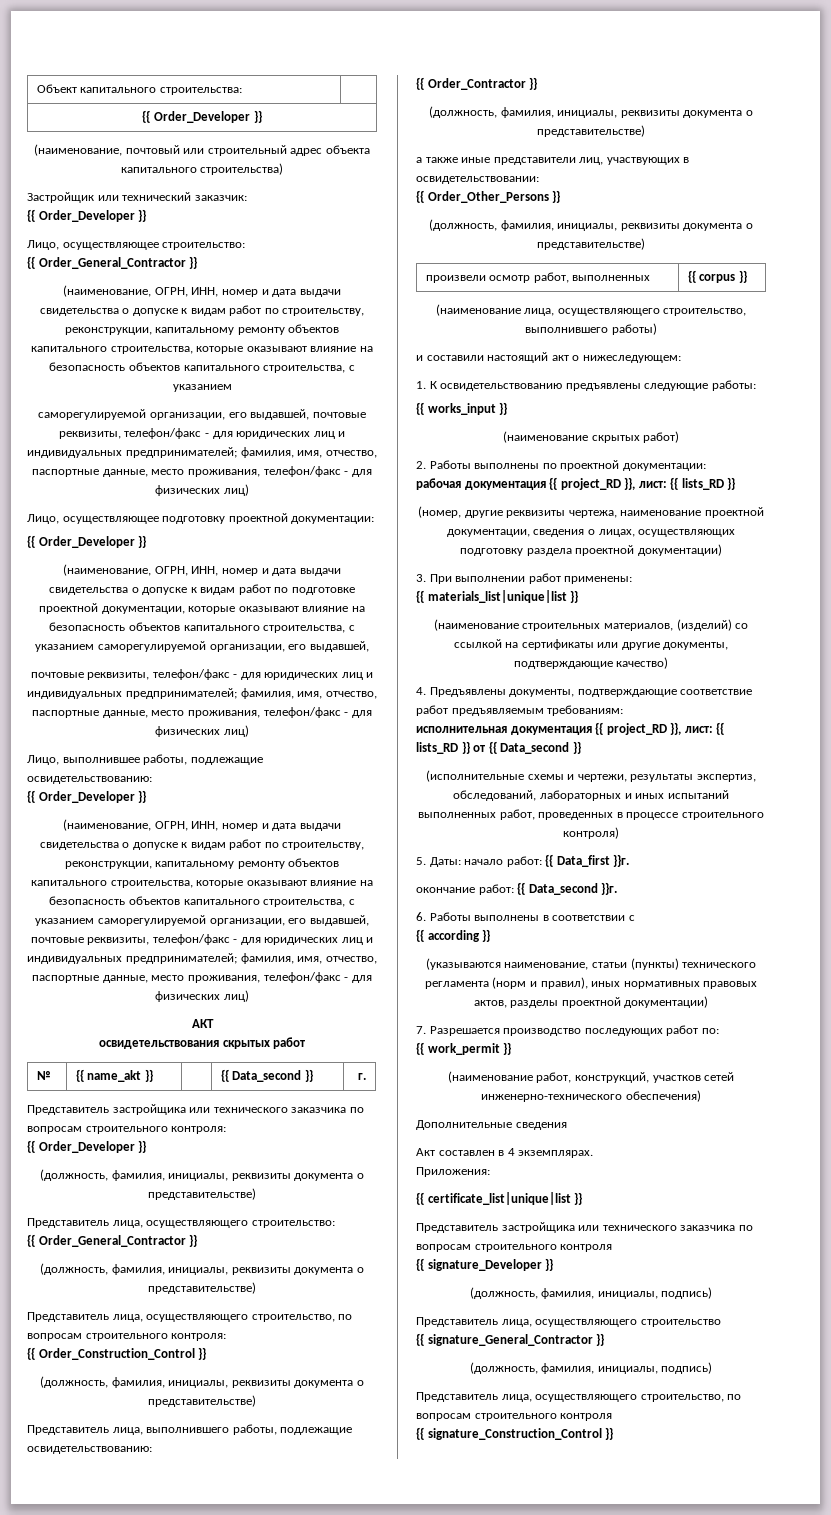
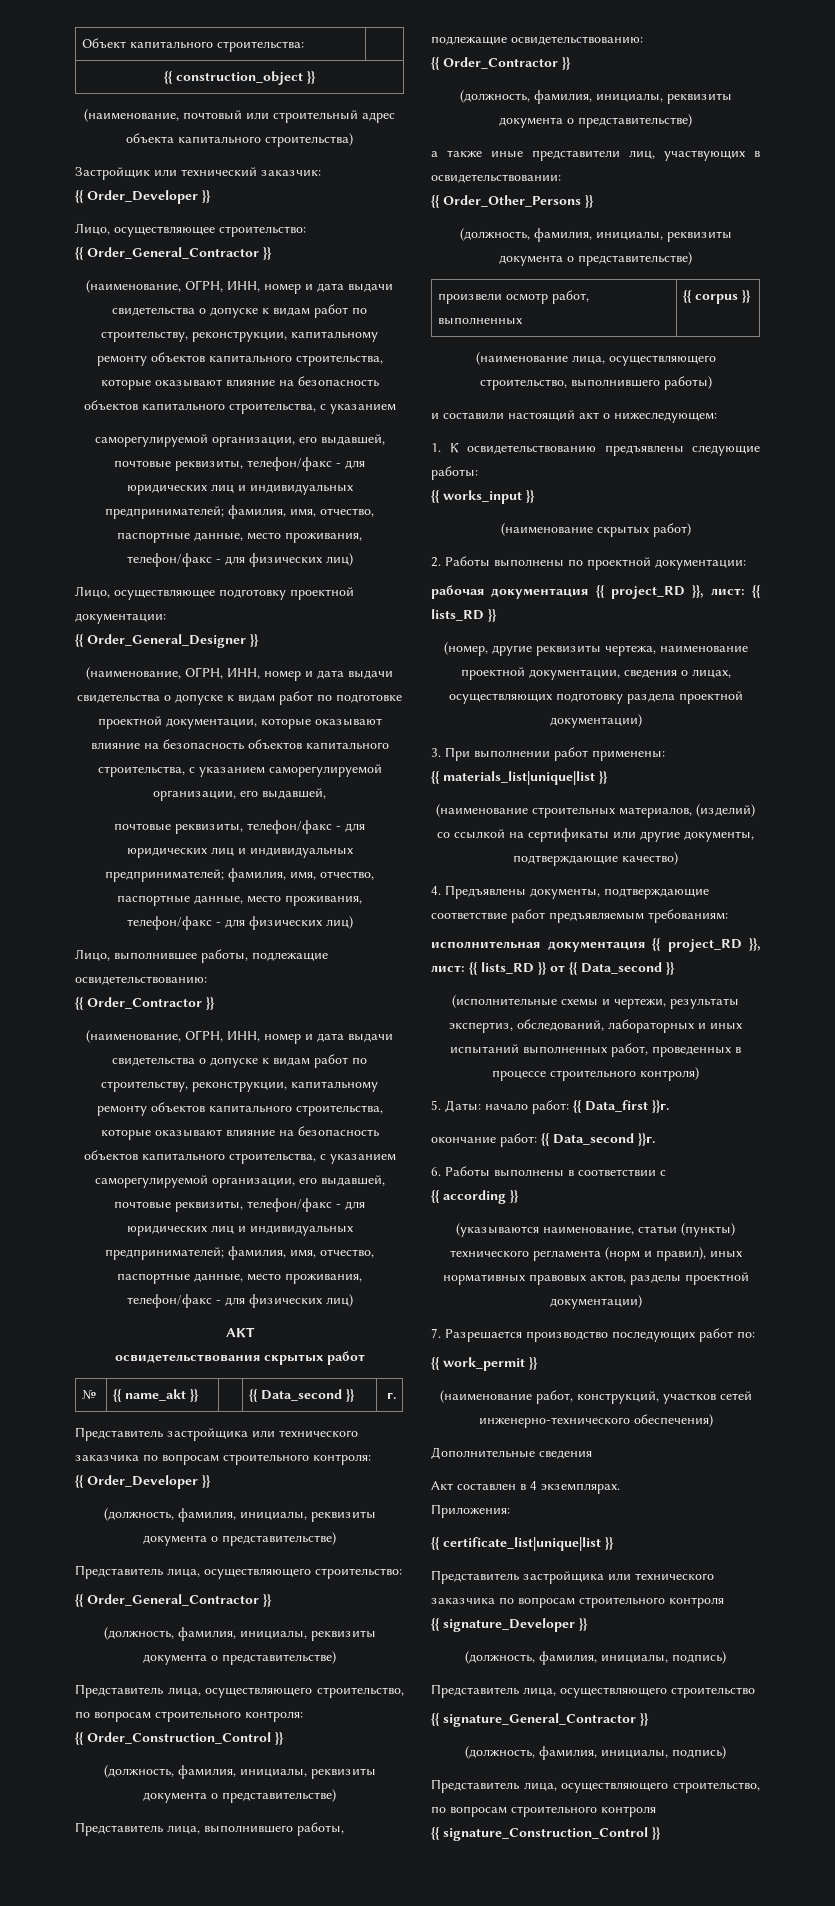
[154,111,250,123] Order_Developer -> [176,71,303,85] construction_object
[38,536,135,548] Order_Developer -> [87,634,246,648] Order_General_Designer
[38,791,135,803] Order_Developer -> [87,997,202,1009] Order_Contractor

